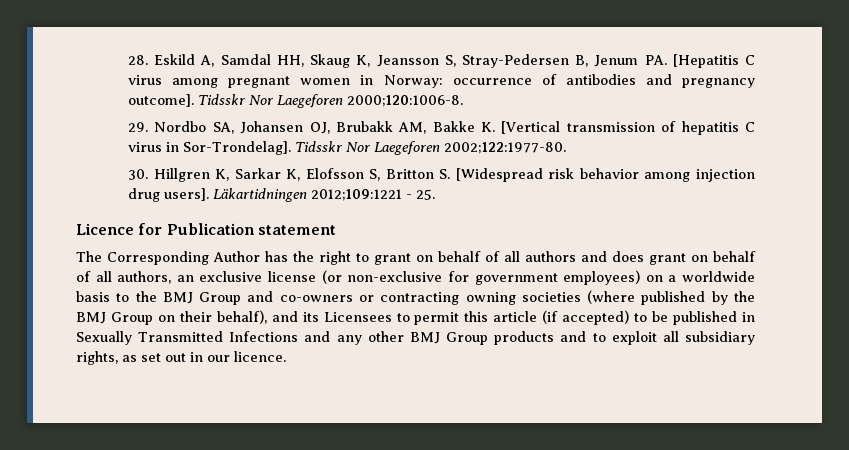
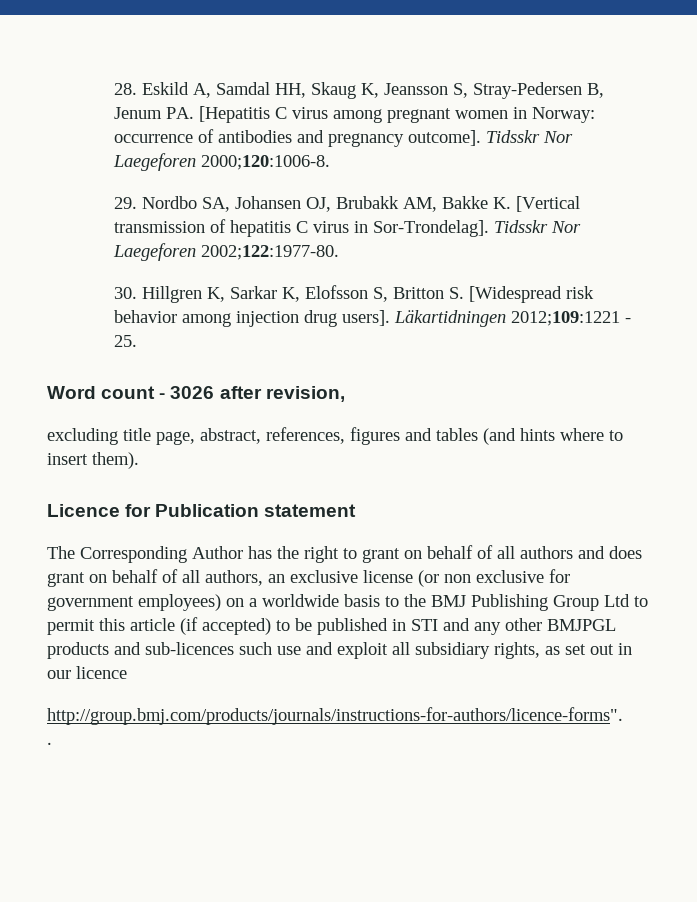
(436, 194) none -> [47,386,345,402] [47,427,623,445] [47,452,139,469] // Word count - 3026 after revision, // excluding title page, abstract, references, figures and tables (and hints where to insert them).
[347,271,443,282] non-exclusive -> [444,570,544,583] non exclusive
[199,290,756,305] [76,310,392,325] Group and co-owners or contracting owning societies (where published by the BMJ Group on their behalf), and its Licensees -> [471,594,630,611] Publishing Group Ltd
[76,331,606,345] Sexually Transmitted Infections and any other BMJ Group products and to -> [411,618,616,635] [47,642,333,659] STI and any other BMJPGL products and sub-licences such use and
[234,351,286,362] licence. -> [76,666,127,679] [47,707,623,725] [47,742,52,745] licence // http://group.bmj.com/products/journals/instructions-for-authors/licence-forms". // .

